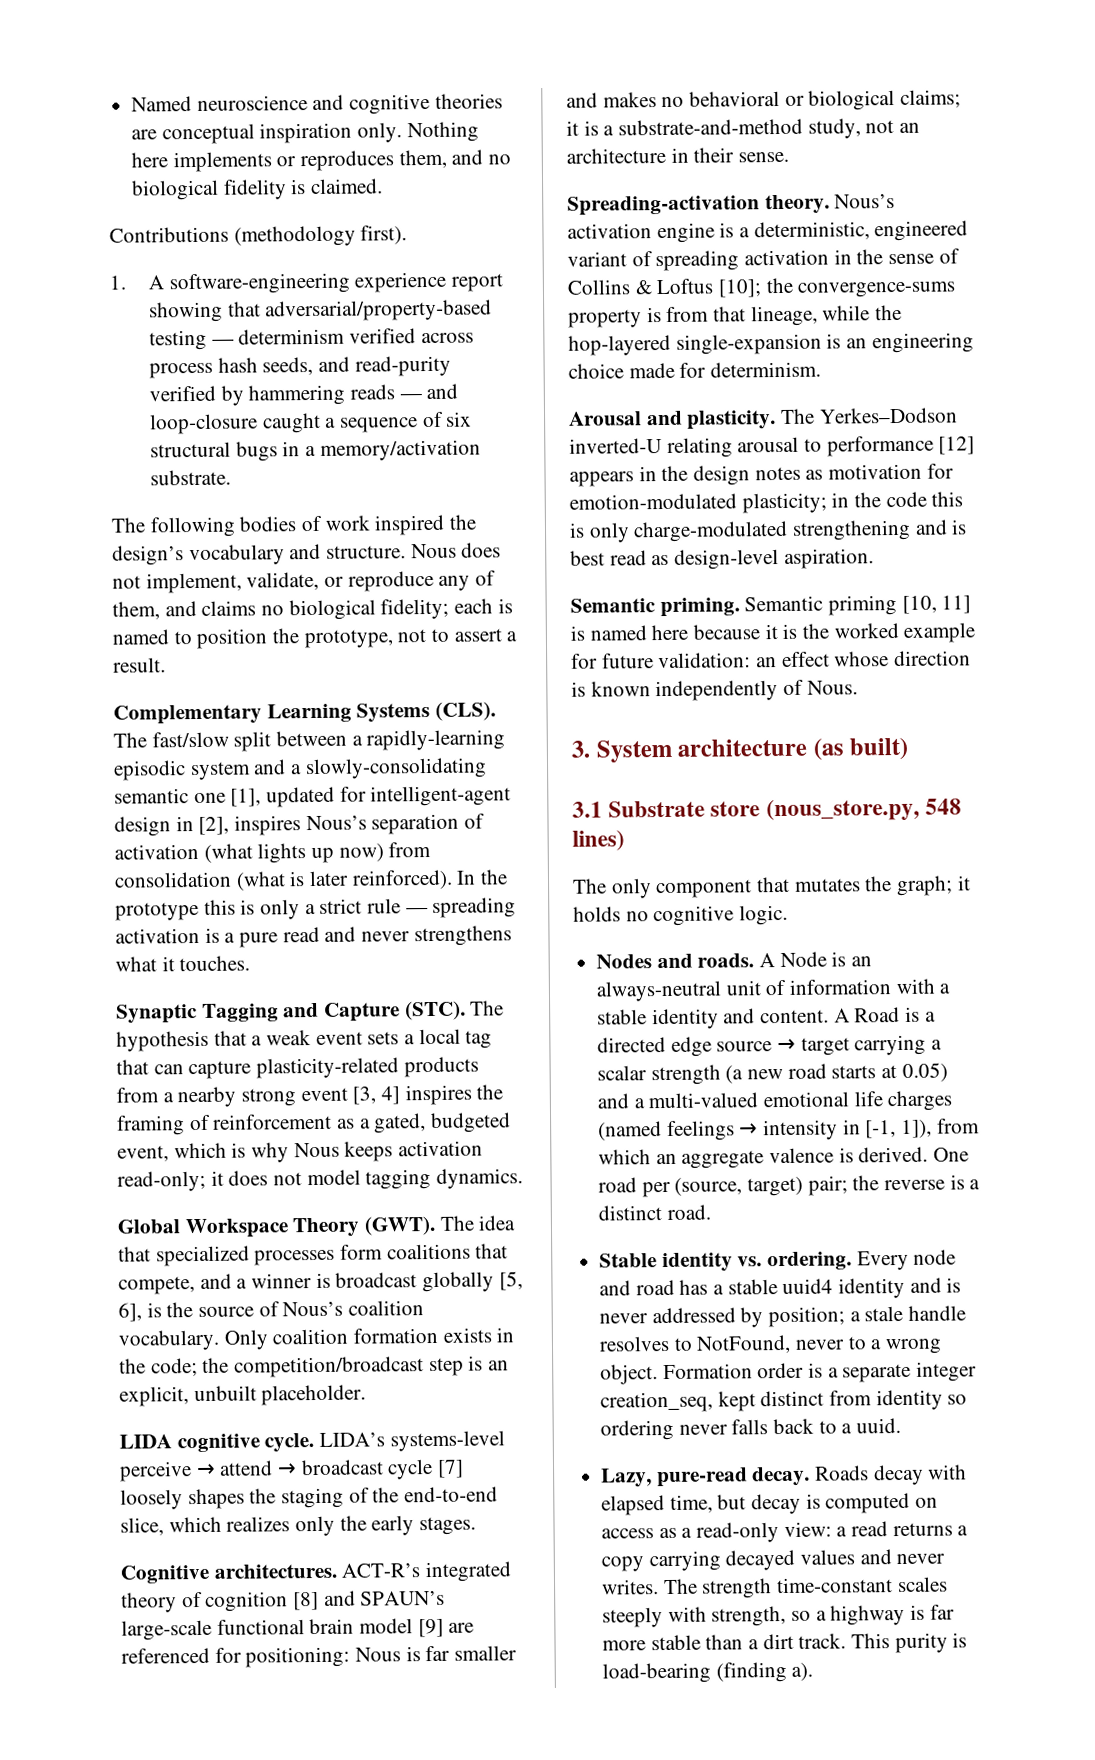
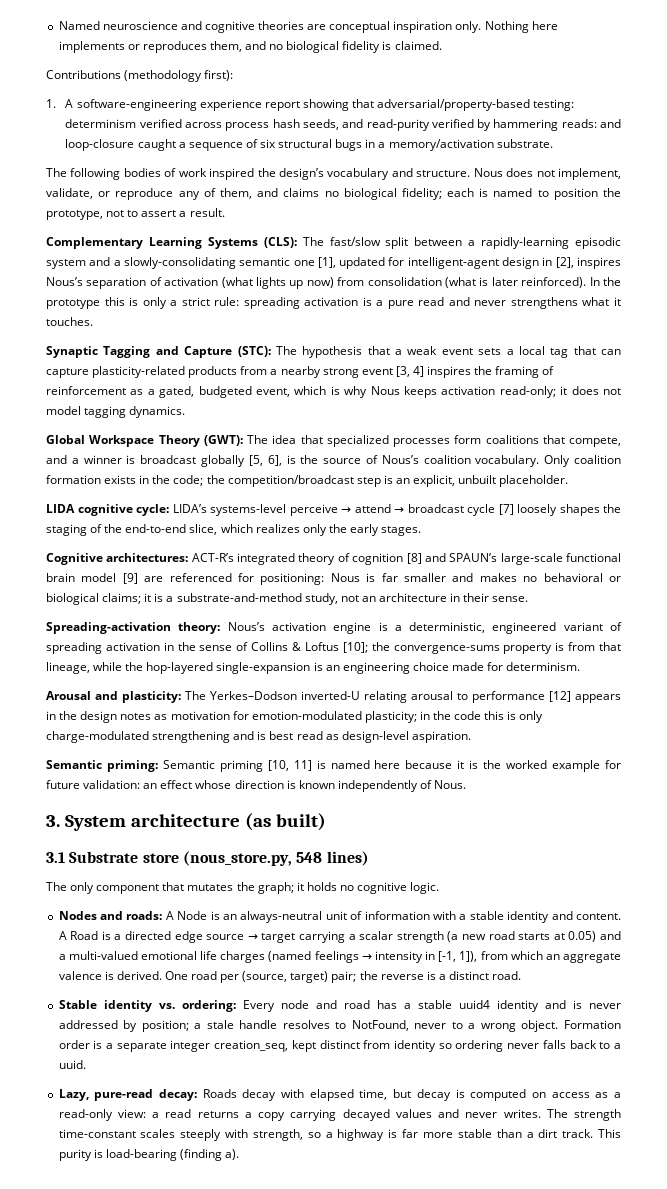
[360,225,408,245] first). -> [204,70,234,81] first):
[148,329,234,351] testing — -> [533,99,575,111] testing:
[349,384,422,400] reads — -> [561,119,597,128] reads:
[435,701,497,721] (CLS). -> [263,237,297,248] (CLS):
[367,898,428,914] rule — -> [214,297,240,306] rule:
[404,1000,466,1021] (STC). -> [237,346,271,357] (STC):
[364,1215,437,1236] (GWT). -> [203,435,243,446] (GWT):
[264,1433,315,1453] cycle. -> [136,504,169,516] cycle:
[213,1563,337,1579] architectures. -> [106,553,189,562] architectures:
[764,194,830,215] theory. -> [178,622,221,634] theory:
[686,410,777,430] plasticity. -> [122,691,181,703] plasticity:
[659,597,740,618] priming. -> [106,760,158,772] priming:
[697,953,755,968] roads. -> [126,911,163,920] roads:
[767,1251,853,1271] ordering. -> [181,1000,236,1012] ordering:
[752,1466,811,1487] decay. -> [159,1089,198,1101] decay:

